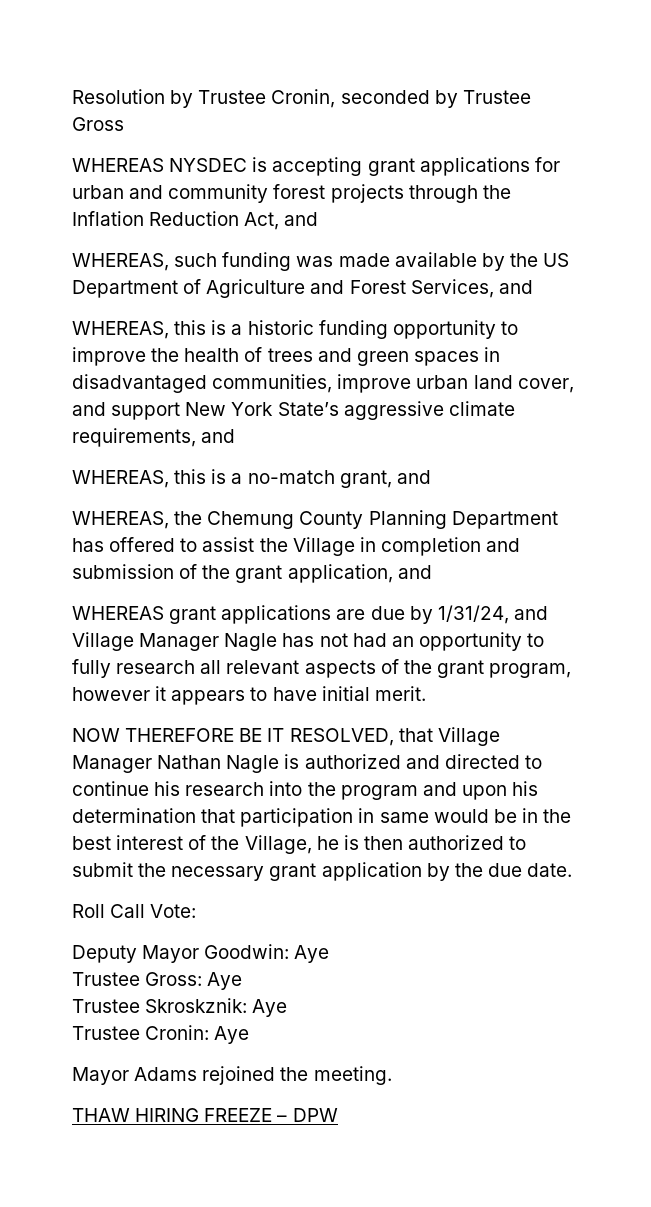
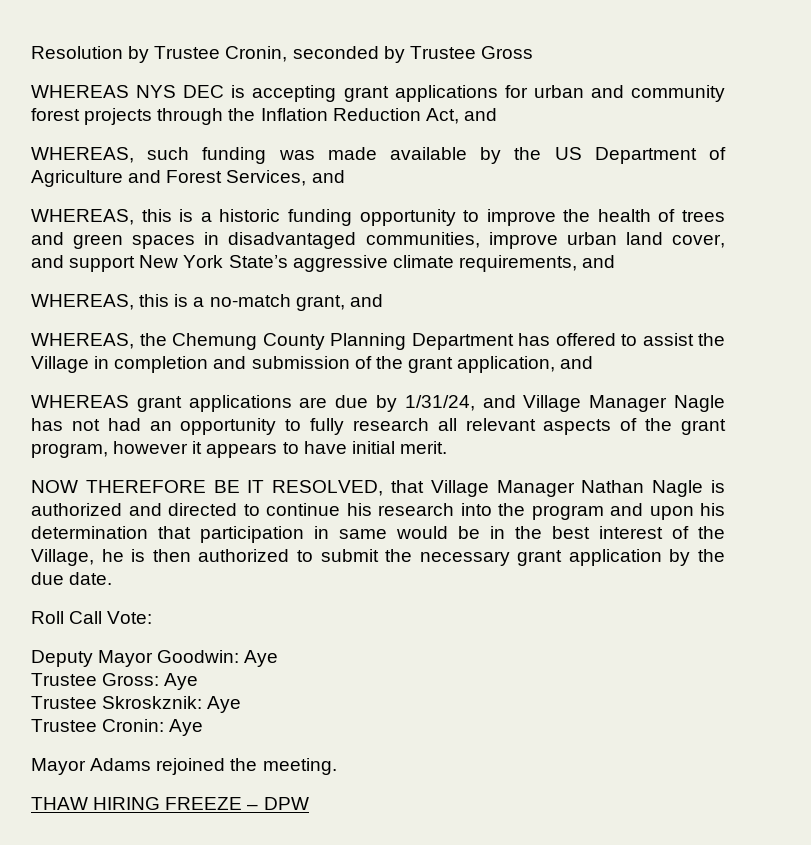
[169,158,248,172] NYSDEC -> [136,85,225,98] NYS DEC

